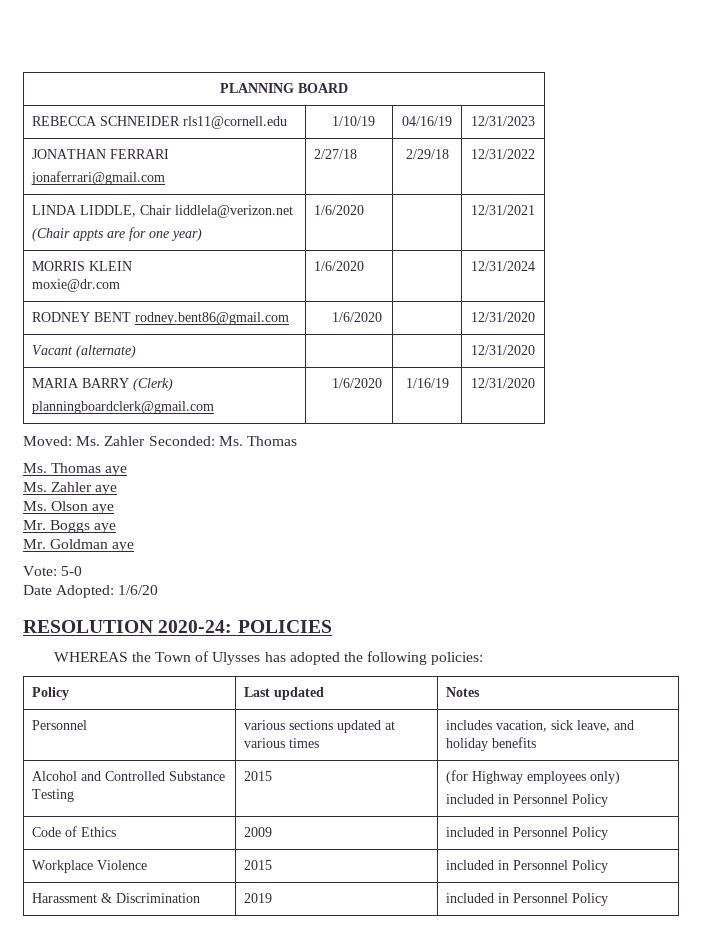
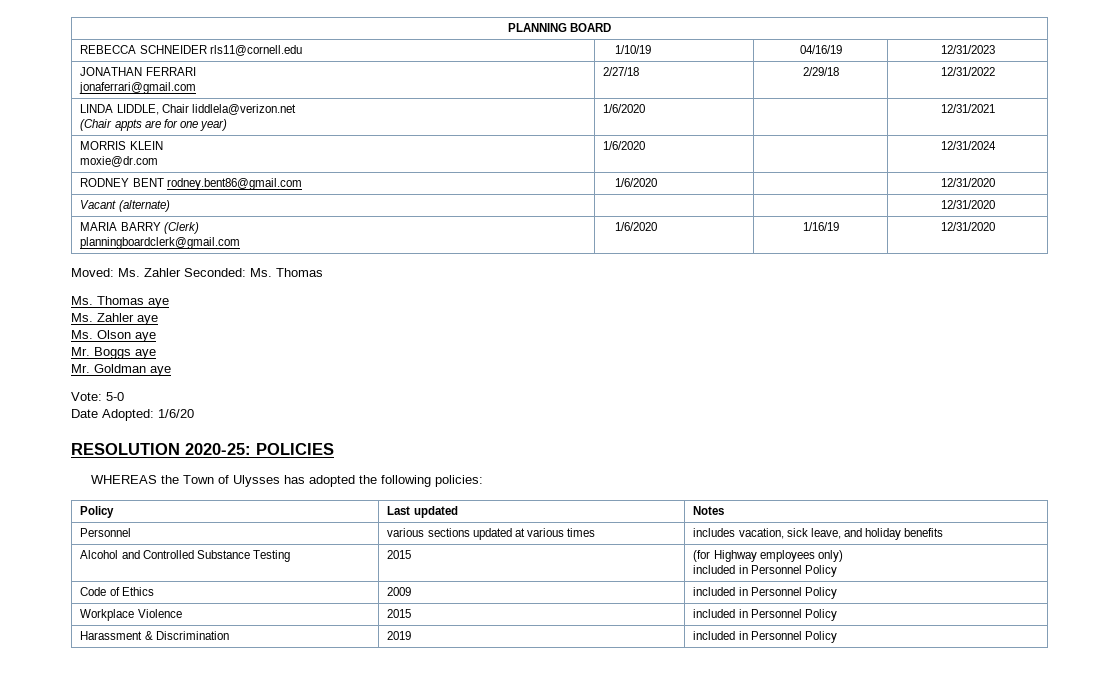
[158,620,233,633] 2020-24: -> [185,443,251,455] 2020-25:

